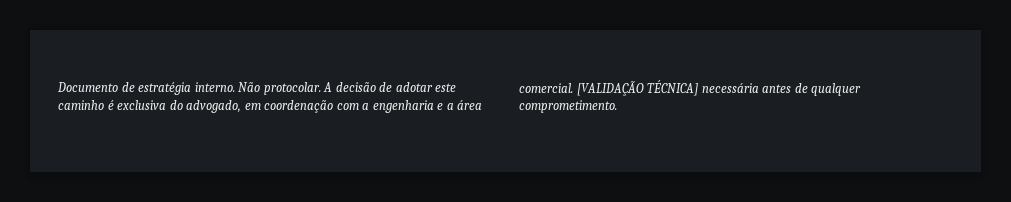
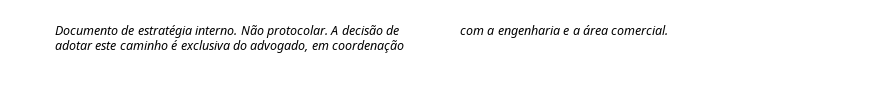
[576,80,862,96] [519,100,617,113] [VALIDAÇÃO TÉCNICA] necessária antes de qualquer comprometimento. -> (669, 30) none

